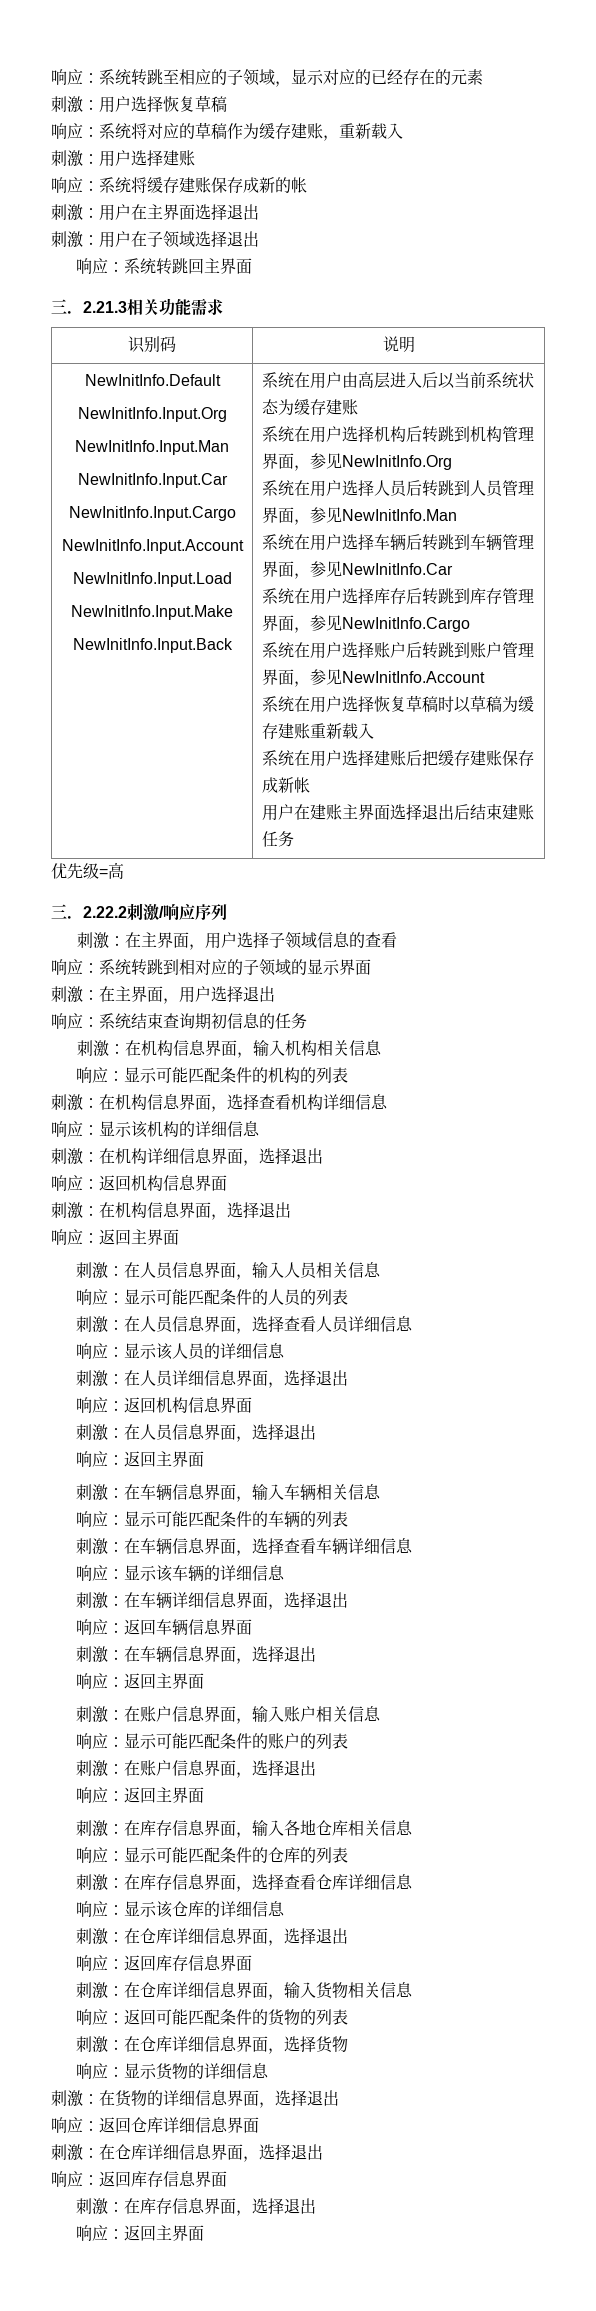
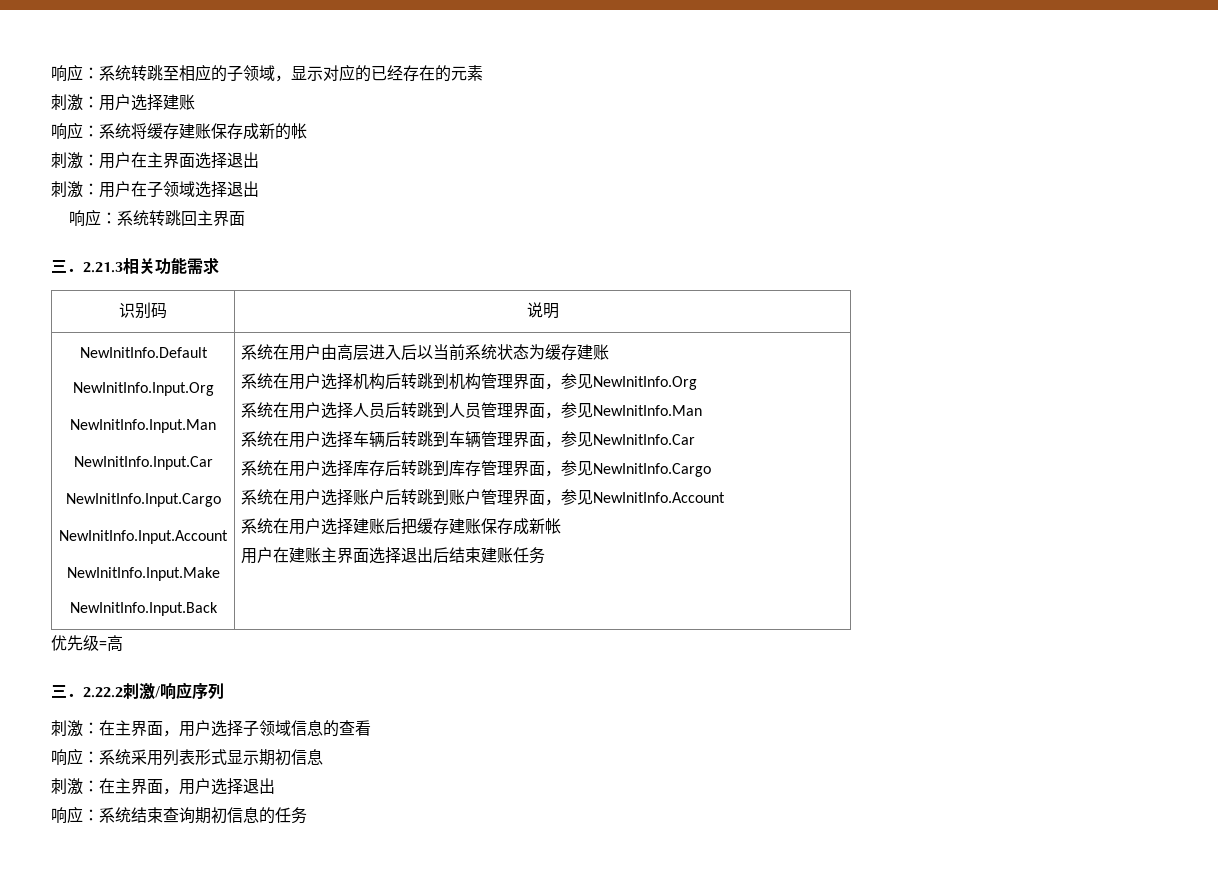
[51,95,227,113] [51,122,403,141] // 刺激：用户选择恢复草稿 // 响应：系统将对应的草稿作为缓存建账，重新载入 -> (483, 73) none
[72,572,232,587] // NewInitInfo.Input.Load -> (228, 537) none
[261,695,534,713] [261,723,374,739] // 系统在用户选择恢复草稿时以草稿为缓存建账重新载入 -> (726, 497) none
[131,959,371,976] 转跳到相对应的子领域的显示界面 -> [131,749,323,766] 采用列表形式显示期初信息
[76,1040,382,1058] [75,1067,348,1083] [51,1094,388,1112] [51,1121,260,1138] [51,1148,323,1166] [51,1175,227,1191] [51,1202,291,1220] [51,1229,179,1245] [75,1262,381,1280] [75,1289,348,1306] [75,1316,413,1334] [75,1343,285,1360] [75,1370,348,1388] [75,1397,252,1413] [75,1424,316,1442] [75,1451,204,1467] [75,1484,381,1502] [75,1511,348,1528] [75,1538,413,1556] [75,1565,285,1582] [75,1592,348,1610] [75,1619,252,1636] [75,1646,316,1664] [75,1673,204,1689] [75,1706,381,1724] [75,1733,348,1749] [75,1760,316,1778] [75,1787,204,1803] [75,1819,413,1838] [75,1847,348,1863] [75,1874,413,1892] [75,1901,285,1918] [75,1928,348,1946] [75,1955,252,1971] [75,1982,413,2000] [75,2009,348,2026] [75,2036,348,2054] [75,2063,269,2080] [51,2090,339,2108] [51,2117,259,2133] [51,2144,323,2162] [51,2171,227,2187] [75,2198,316,2216] [75,2225,204,2241] // 刺激：在机构信息界面，输入机构相关信息 // 响应：显示可能匹配条件的机构的列表 // 刺激：在机构信息界面，选择查看机构详细信息 // 响应：显示该机构的详细信息 // 刺激：在机构详细信息界面，选择退出 // 响应：返回机构信息界面 // 刺激：在机构信息界面，选择退出 // 响应：返回主界面 // 刺激：在人员信息界面，输入人员相关信息 // 响应：显示可能匹配条件的人员的列表 // 刺激：在人员信息界面，选择查看人员详细信息 // 响应：显示该人员的详细信息 // 刺激：在人员详细信息界面，选择退出 // 响应：返回机构信息界面 // 刺激：在人员信息界面，选择退出 // 响应：返回主界面 // 刺激：在车辆信息界面，输入车辆相关信息 // 响应：显示可能匹配条件的车辆的列表 // 刺激：在车辆信息界面，选择查看车辆详细信息 // 响应：显示该车辆的详细信息 // 刺激：在车辆详细信息界面，选择退出 // 响应：返回车辆信息界面 // 刺激：在车辆信息界面，选择退出 // 响应：返回主界面 // 刺激：在账户信息界面，输入账户相关信息 // 响应：显示可能匹配条件的账户的列表 // 刺激：在账户信息界面，选择退出 // 响应：返回主界面 // 刺激：在库存信息界面，输入各地仓库相关信息 // 响应：显示可能匹配条件的仓库的列表 // 刺激：在库存信息界面，选择查看仓库详细信息 // 响应：显示该仓库的详细信息 // 刺激：在仓库详细信息界面，选择退出 // 响应：返回库存信息界面 // 刺激：在仓库详细信息界面，输入货物相关信息 // 响应：返回可能匹配条件的货物的列表 // 刺激：在仓库详细信息界面，选择货物 // 响应：显示货物的详细信息 // 刺激：在货物的详细信息界面，选择退出 // 响应：返回仓库详细信息界面 // 刺激：在仓库详细信息界面，选择退出 // 响应：返回库存信息界面 // 刺激：在库存信息界面，选择退出 // 响应：返回主界面 -> (307, 815) none

